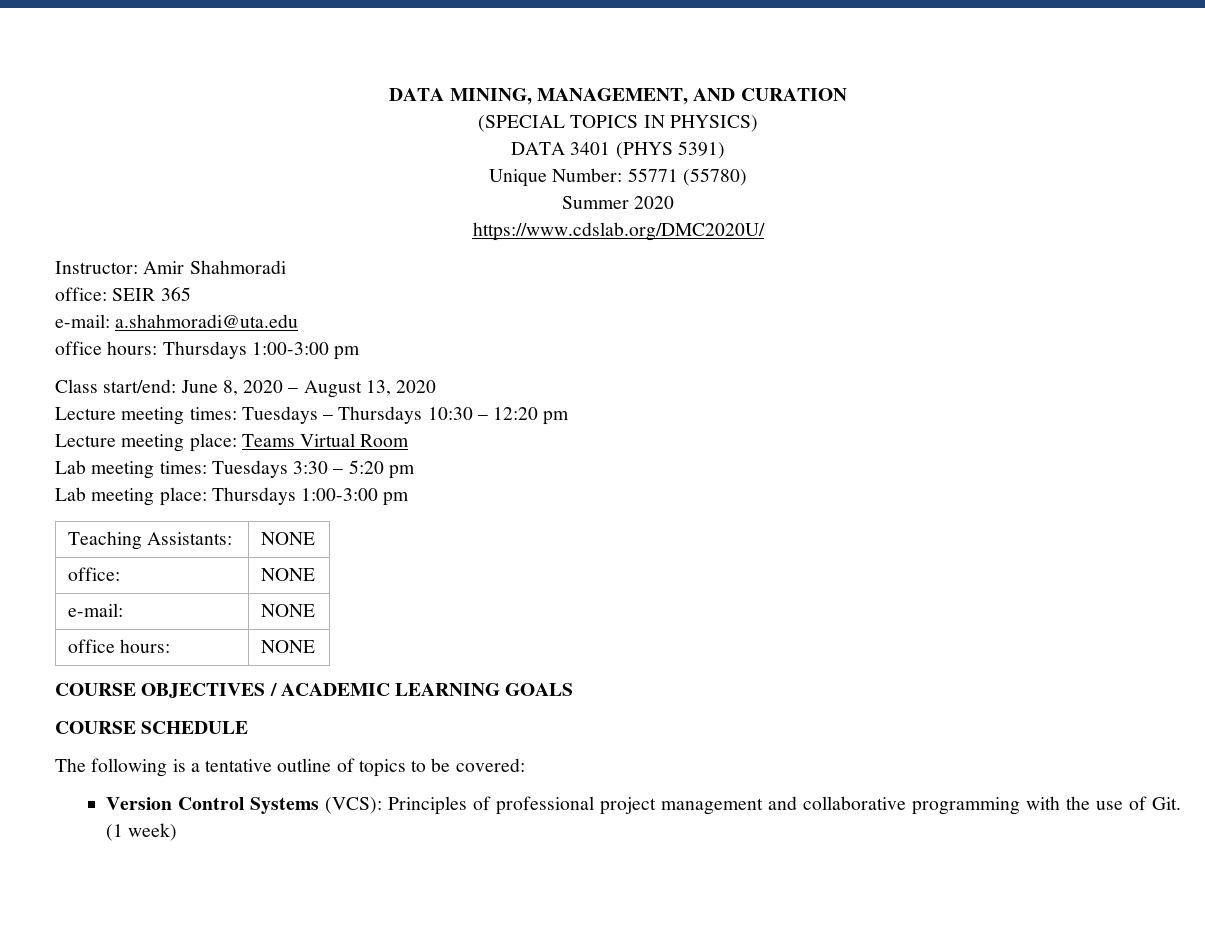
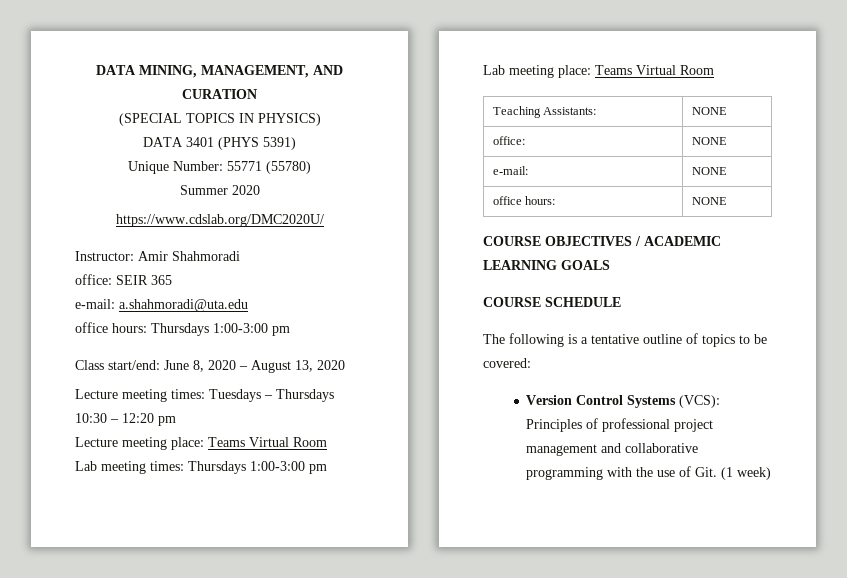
[211,460,384,478] Tuesdays 3:30 – 5:20 -> [188,461,305,474] Thursdays 1:00-3:00
[211,487,410,506] Thursdays 1:00-3:00 pm -> [595,65,714,75] Teams Virtual Room

